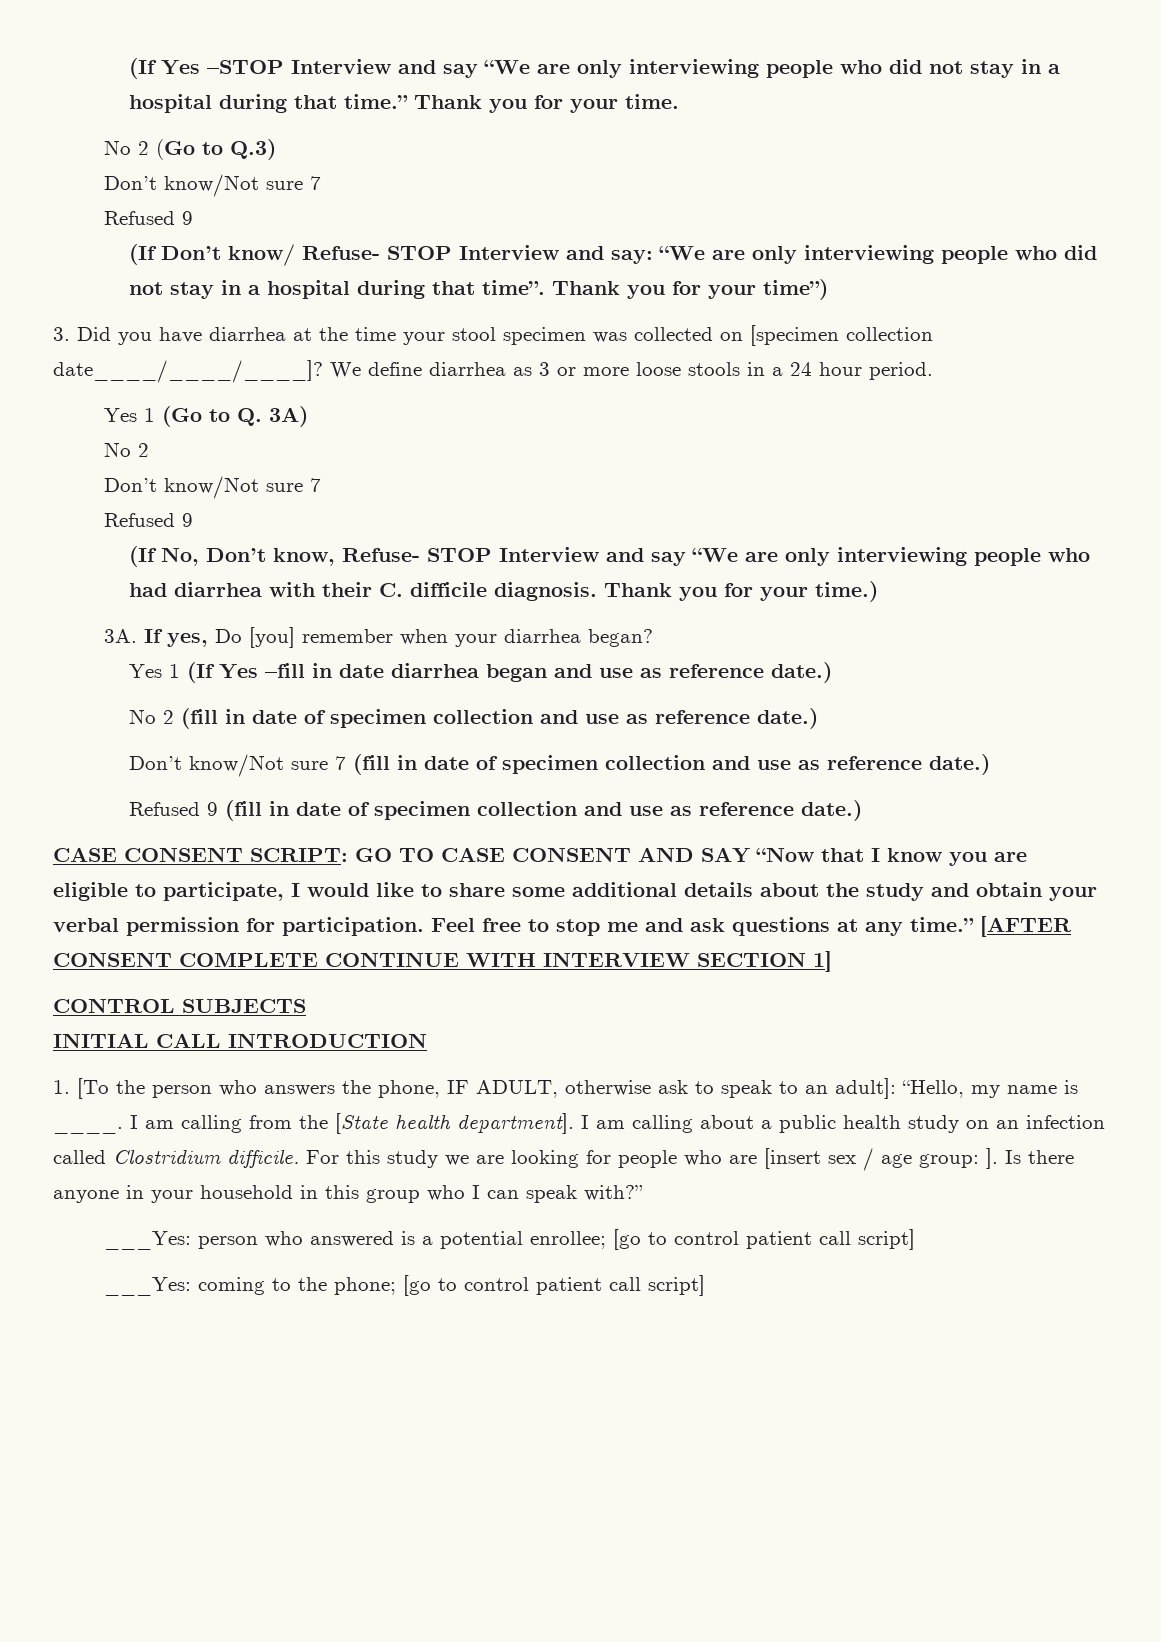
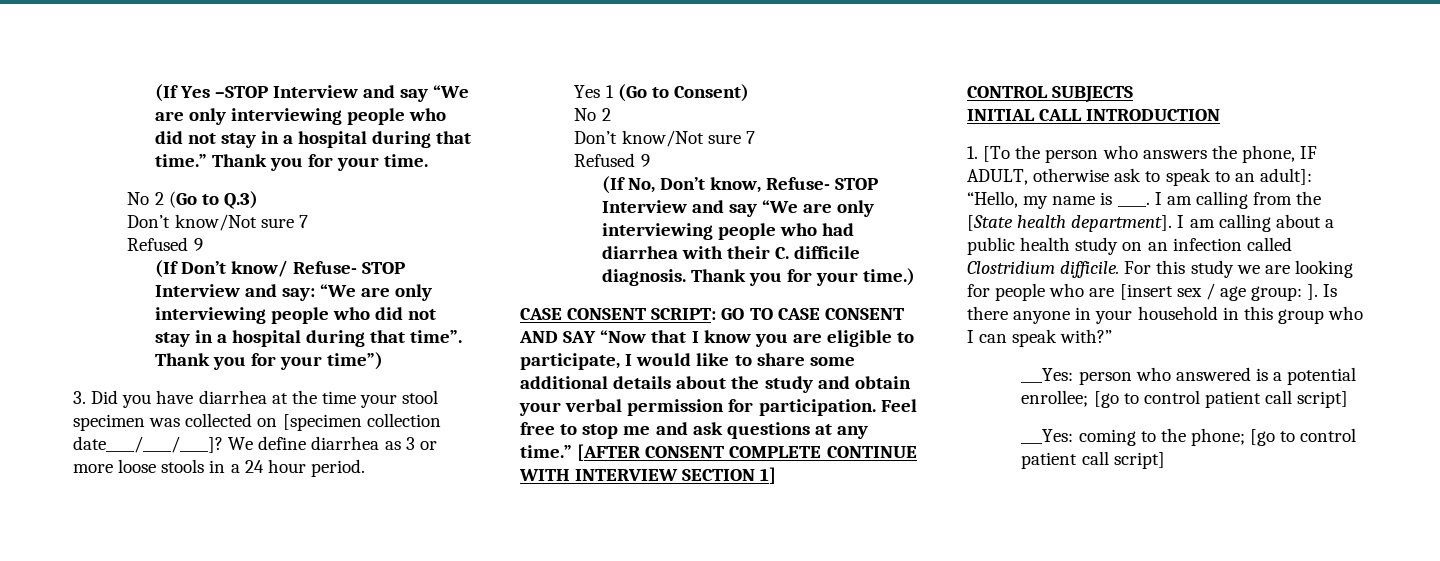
[236,406,308,427] Q. 3A) -> [673,84,749,102] Consent)
[103,627,653,648] [129,662,833,683] [129,708,819,729] [129,754,991,777] [129,800,863,821] // 3A. If yes, Do [you] remember when your diarrhea began? // Yes 1 (If Yes –fill in date diarrhea began and use as reference date.) // No 2 (fill in date of specimen collection and use as reference date.) // Don’t know/Not sure 7 (fill in date of specimen collection and use as reference date.) // Refused 9 (fill in date of specimen collection and use as reference date.) -> (916, 277) none

